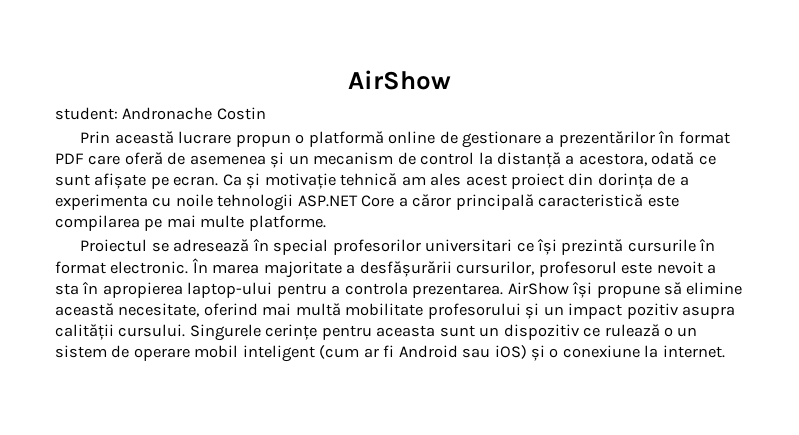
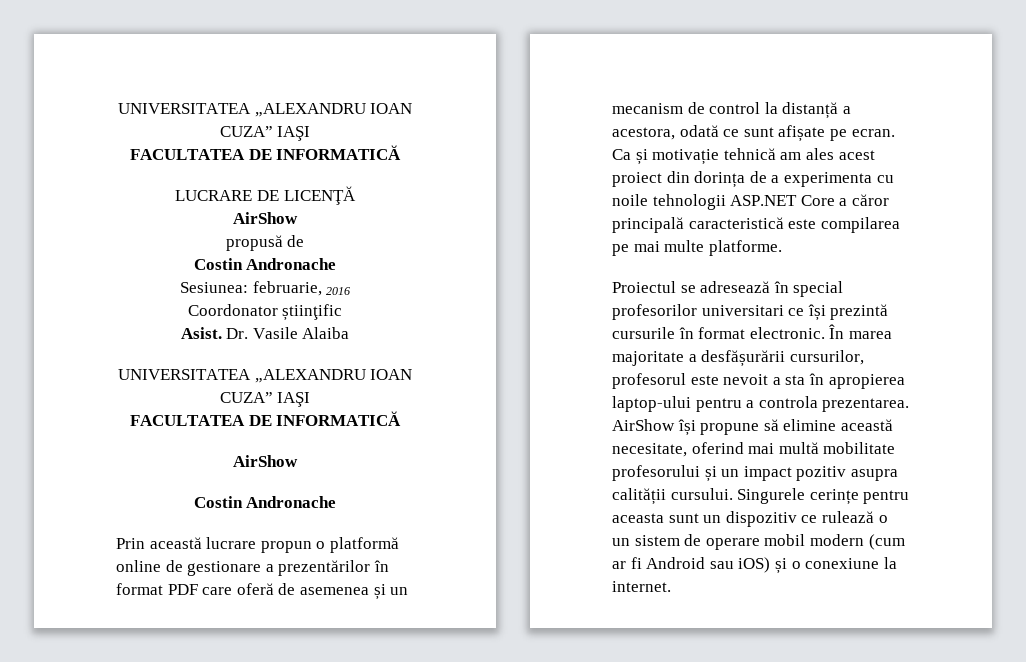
[348,70,451,90] [55,107,266,120] AirShow // student: Andronache Costin -> [117,103,413,117] [219,126,311,141] [129,145,402,160] [175,186,356,205] [233,212,298,224] [225,235,305,251] [193,258,337,270] [179,281,351,296] [187,304,343,321] [180,327,350,339] [117,369,413,383] [219,392,311,407] [129,411,402,426] [233,455,298,467] [193,496,337,508] UNIVERSITATEA „ALEXANDRU IOAN CUZA” IAŞI // FACULTATEA DE INFORMATICĂ // LUCRARE DE LICENŢĂ // AirShow // propusă de // Costin Andronache // Sesiunea: februarie, 2016 // Coordonator știinţific // Asist. Dr. Vasile Alaiba // UNIVERSITATEA „ALEXANDRU IOAN CUZA” IAŞI // FACULTATEA DE INFORMATICĂ // AirShow // Costin Andronache
[242,345,315,362] inteligent -> [809,534,864,546] modern

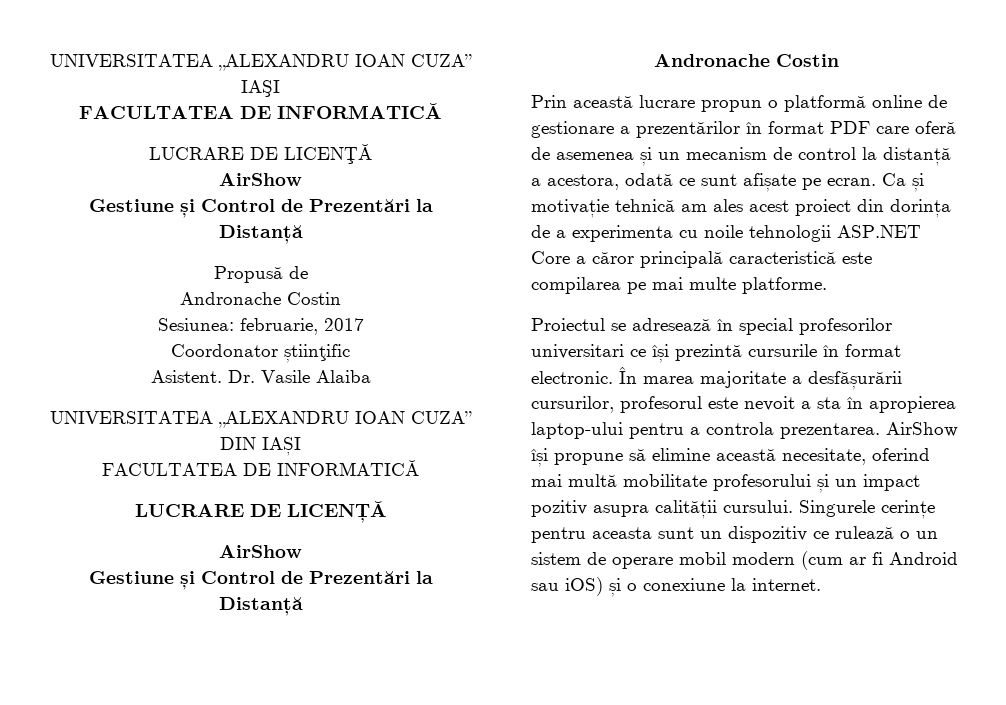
[225,235,283,251] propusă -> [88,199,433,218] [218,225,303,244] [213,266,283,283] Gestiune și Control de Prezentări la Distanță // Propusă
[193,258,337,270] Costin Andronache -> [180,292,341,305] Andronache Costin
[326,287,351,295] 2016 -> [323,318,364,331] 2017
[180,327,222,339] Asist. -> [150,370,222,383] Asistent.
[277,392,311,407] [129,411,402,426] [233,455,298,467] [193,496,337,508] IAŞI // FACULTATEA DE INFORMATICĂ // AirShow // Costin Andronache -> [220,437,301,456] [102,460,419,476] [134,501,387,523] [219,545,302,558] [88,571,433,590] [218,597,303,616] [654,54,839,67] DIN IAȘI // FACULTATEA DE INFORMATICĂ // LUCRARE DE LICENȚĂ // AirShow // Gestiune și Control de Prezentări la Distanță // Andronache Costin

